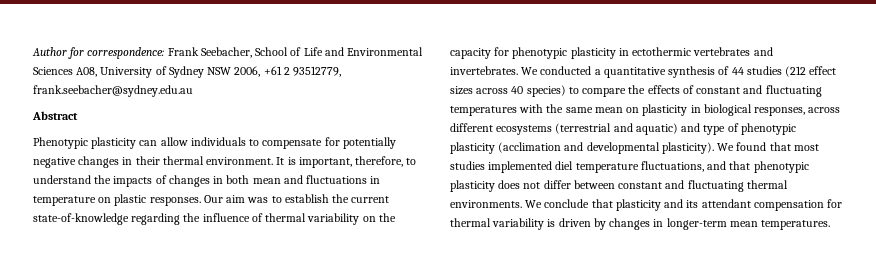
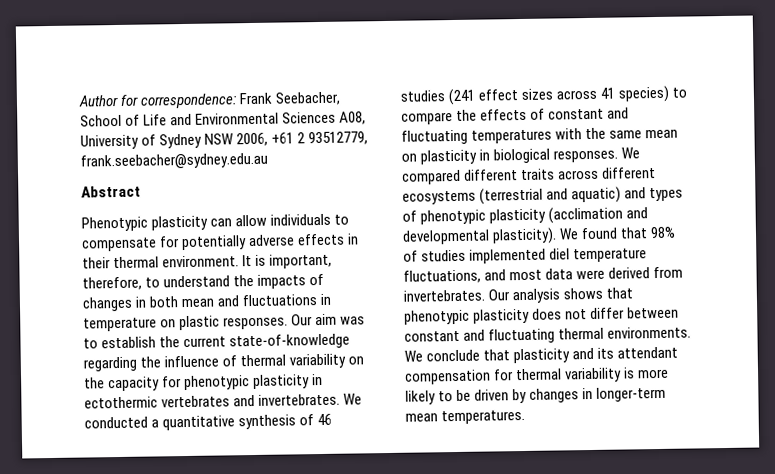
[33,156,120,168] negative changes -> [248,233,346,247] adverse effects
[731,66,807,77] 44 studies (212 -> [317,413,333,426] [400,88,477,106] 46 studies (241
[511,86,524,94] 40 -> [600,87,616,99] 41
[754,107,806,116] responses, -> [553,147,641,163] [402,168,556,185] responses. We compared different traits
[703,125,726,135] type -> [649,187,684,202] types
[793,144,819,151] most -> [650,226,677,239] [403,250,418,262] 98% of
(727, 165) none -> [509,266,684,281] [403,287,604,304] most data were derived from invertebrates. Our analysis shows
(556, 223) none -> [637,368,670,379] [405,389,472,405] more likely to be

